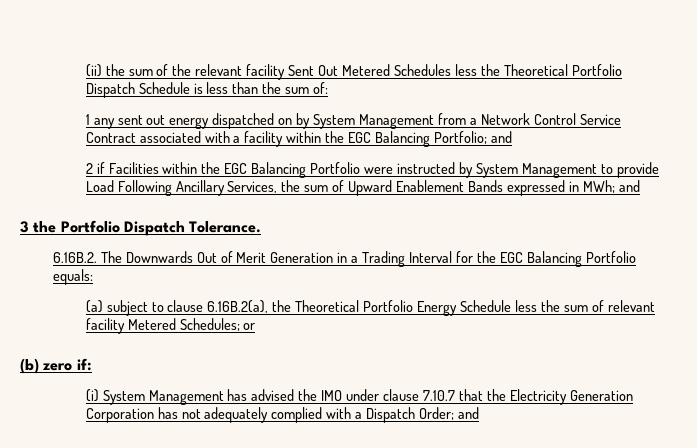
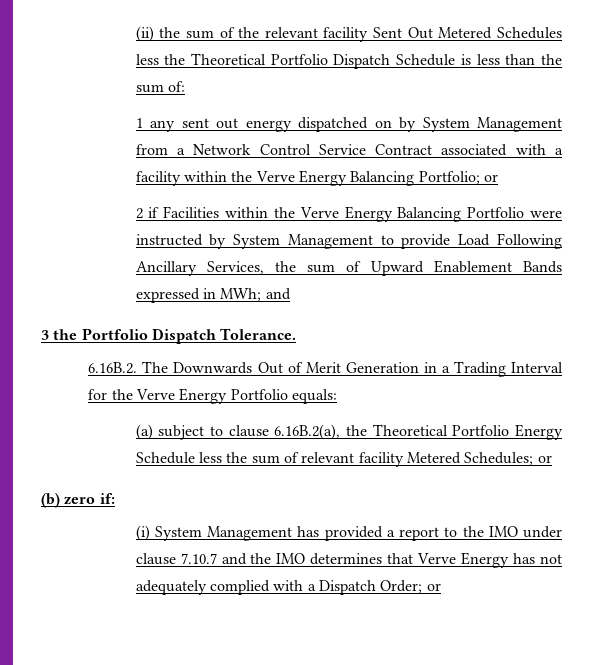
[348,132,372,143] EGC -> [255,170,347,186] Verve Energy
[490,131,512,143] and -> [483,174,498,182] or
[224,163,248,174] EGC -> [299,206,393,222] Verve Energy
[499,251,582,267] EGC Balancing -> [135,388,228,404] Verve Energy
[251,389,295,401] advised -> [324,526,458,541] provided a report to
[458,389,633,405] [85,408,154,423] that the Electricity Generation Corporation -> [221,552,510,568] and the IMO determines that Verve Energy
[457,407,479,419] and -> [426,583,441,591] or

